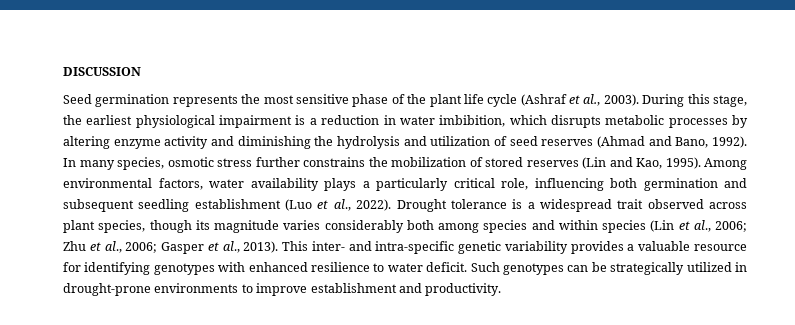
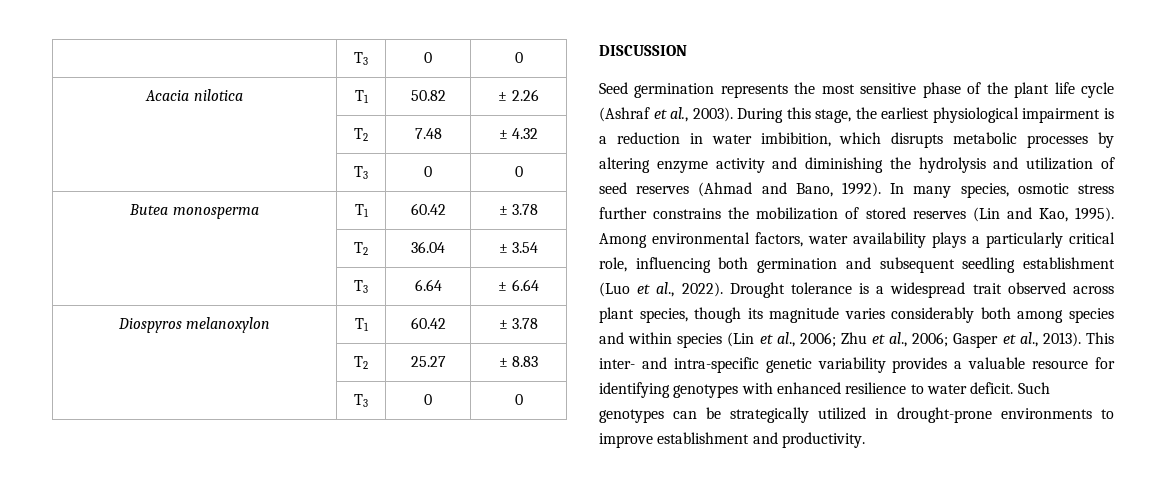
(63, 71) none -> [354,52,368,65] [424,52,432,63] [514,52,523,63] [145,89,243,101] [354,90,369,103] [410,90,446,101] [498,89,539,101] [354,128,368,141] [414,128,442,139] [498,128,539,139] [354,166,368,179] [424,166,432,177] [514,166,523,177] [129,204,259,219] [354,204,369,217] [410,203,446,215] [498,204,539,215] [354,242,368,255] [411,241,445,253] [498,242,539,253] [354,280,368,293] [414,279,442,291] [498,279,539,291] [117,317,271,333] [354,318,369,331] [410,317,446,329] [498,318,539,329] [354,356,368,369] [410,356,446,367] [498,356,539,367] [354,394,368,407] [424,394,432,405] [514,394,523,405] | T3 | 0 | 0 // Acacia nilotica | T1 | 50.82 | ± 2.26 // | T2 | 7.48 | ± 4.32 // | T3 | 0 | 0 // Butea monosperma | T1 | 60.42 | ± 3.78 // | T2 | 36.04 | ± 3.54 // | T3 | 6.64 | ± 6.64 // Diospyros melanoxylon | T1 | 60.42 | ± 3.78 // | T2 | 25.27 | ± 8.83 // | T3 | 0 | 0 //

